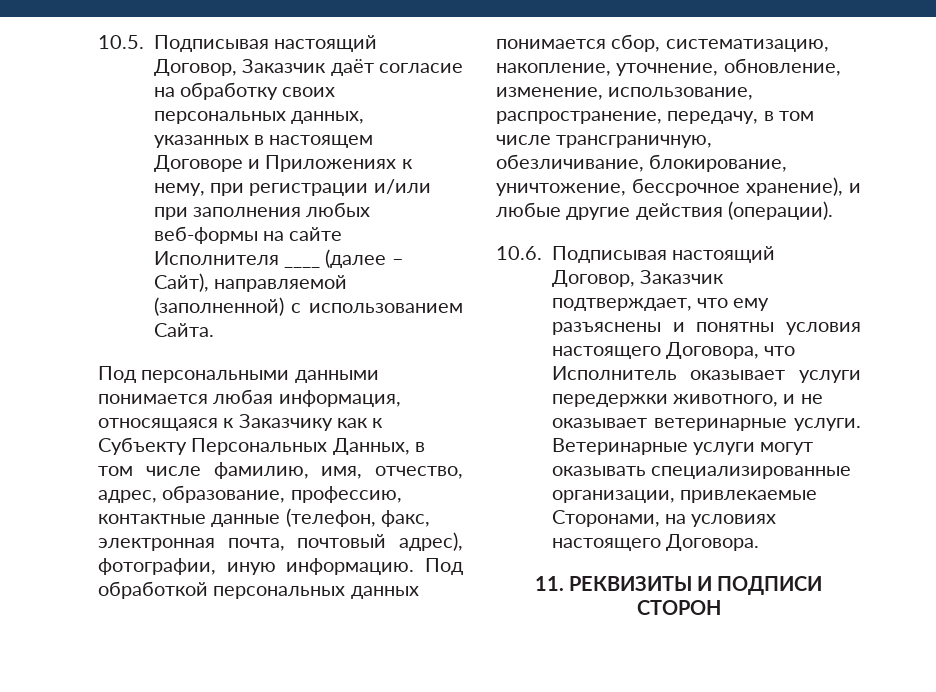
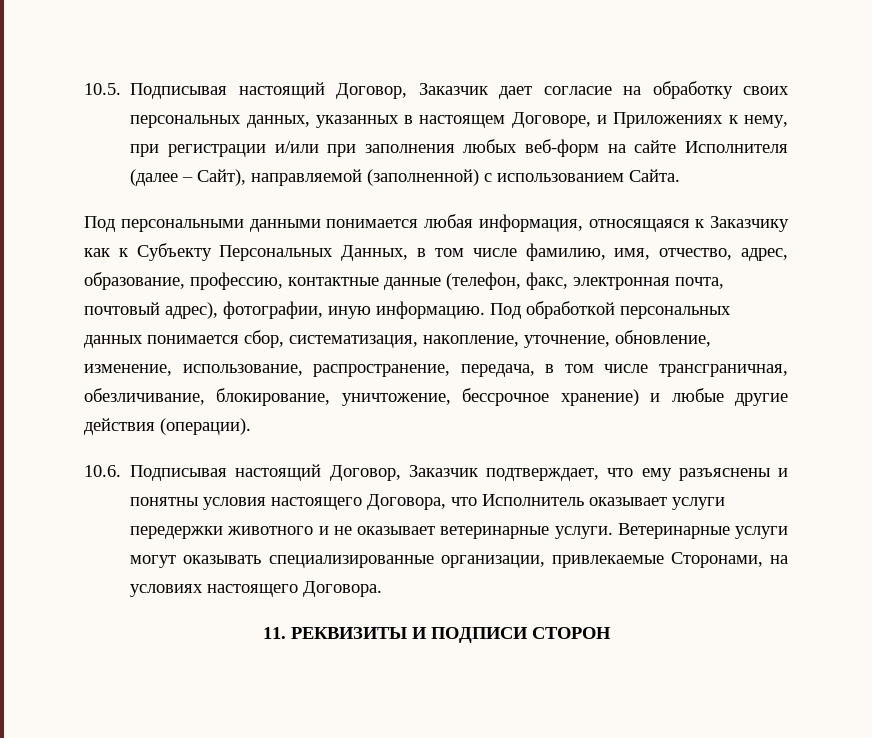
[330,59,374,76] даёт -> [499,86,533,99] дает
[153,155,243,172] Договоре -> [511,112,591,128] Договоре,
[153,226,258,244] веб-формы -> [525,139,600,157] веб-форм
[284,265,321,268] ____ -> (789, 147) none
[665,39,829,52] систематизацию, -> [289,335,418,348] систематизация,
[667,111,814,124] [496,135,713,148] передачу, в том числе трансграничную, -> [460,364,788,377] передача, в том числе трансграничная,
[746,177,843,196] хранение), -> [560,389,639,406] хранение)
[673,394,779,407] животного, -> [227,526,314,535] животного

